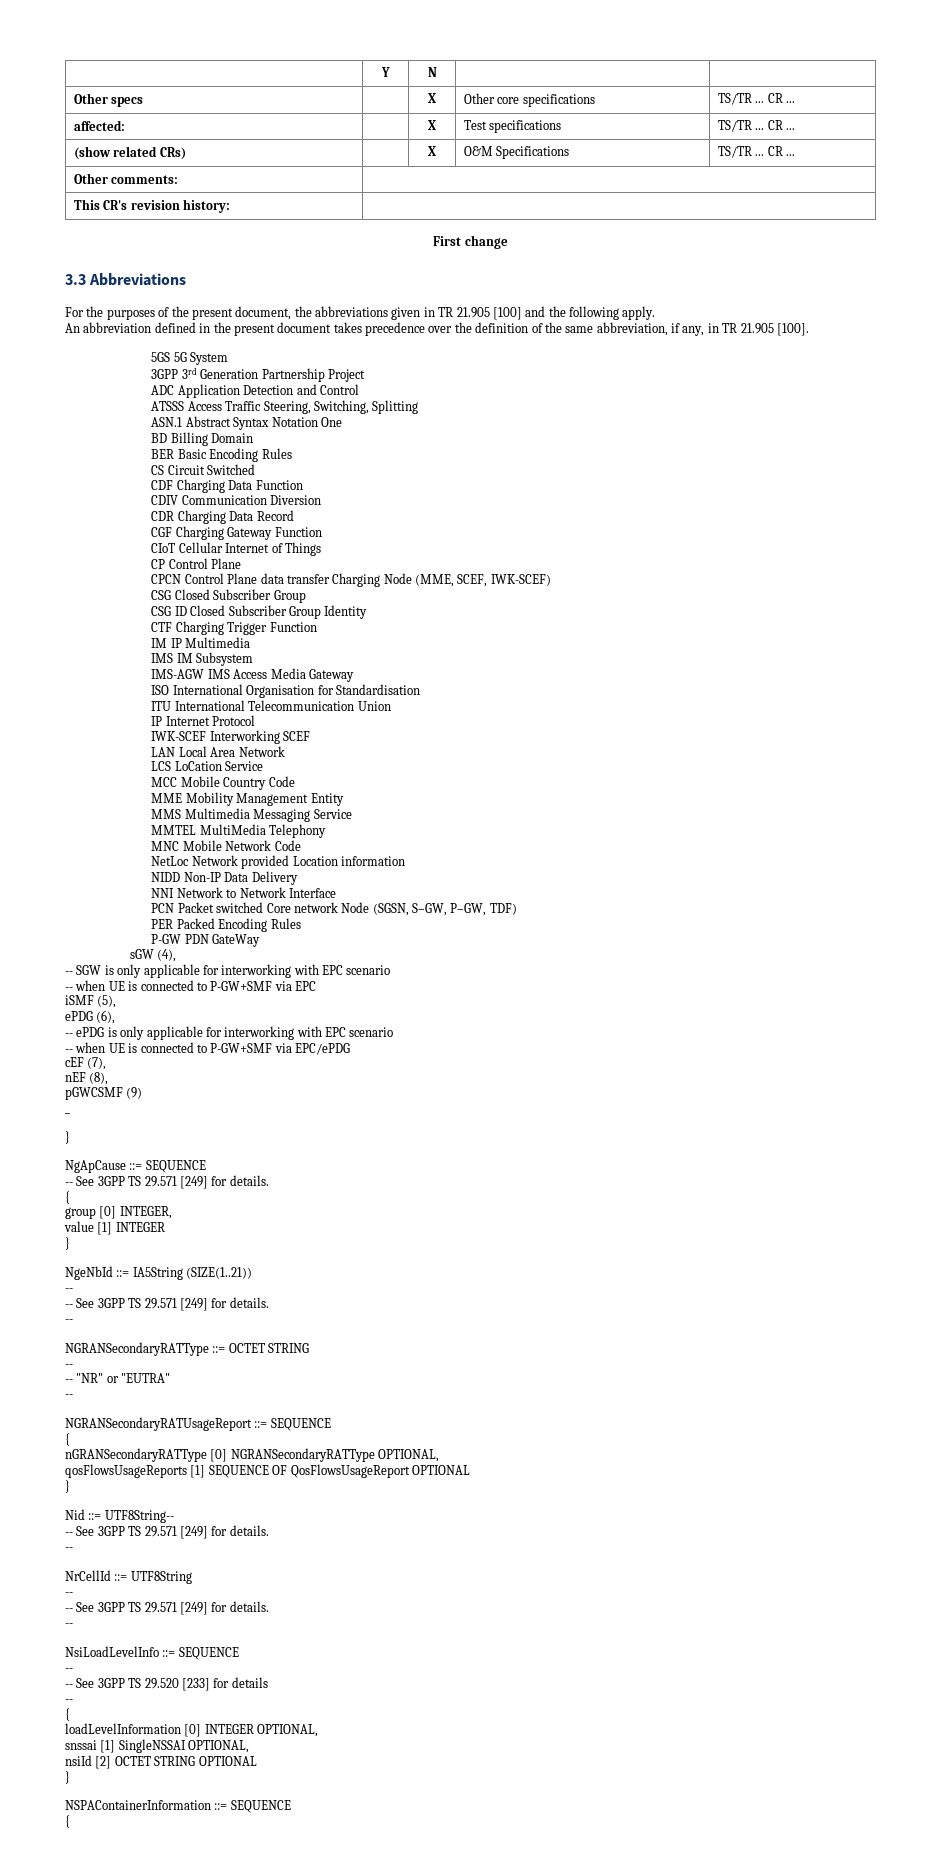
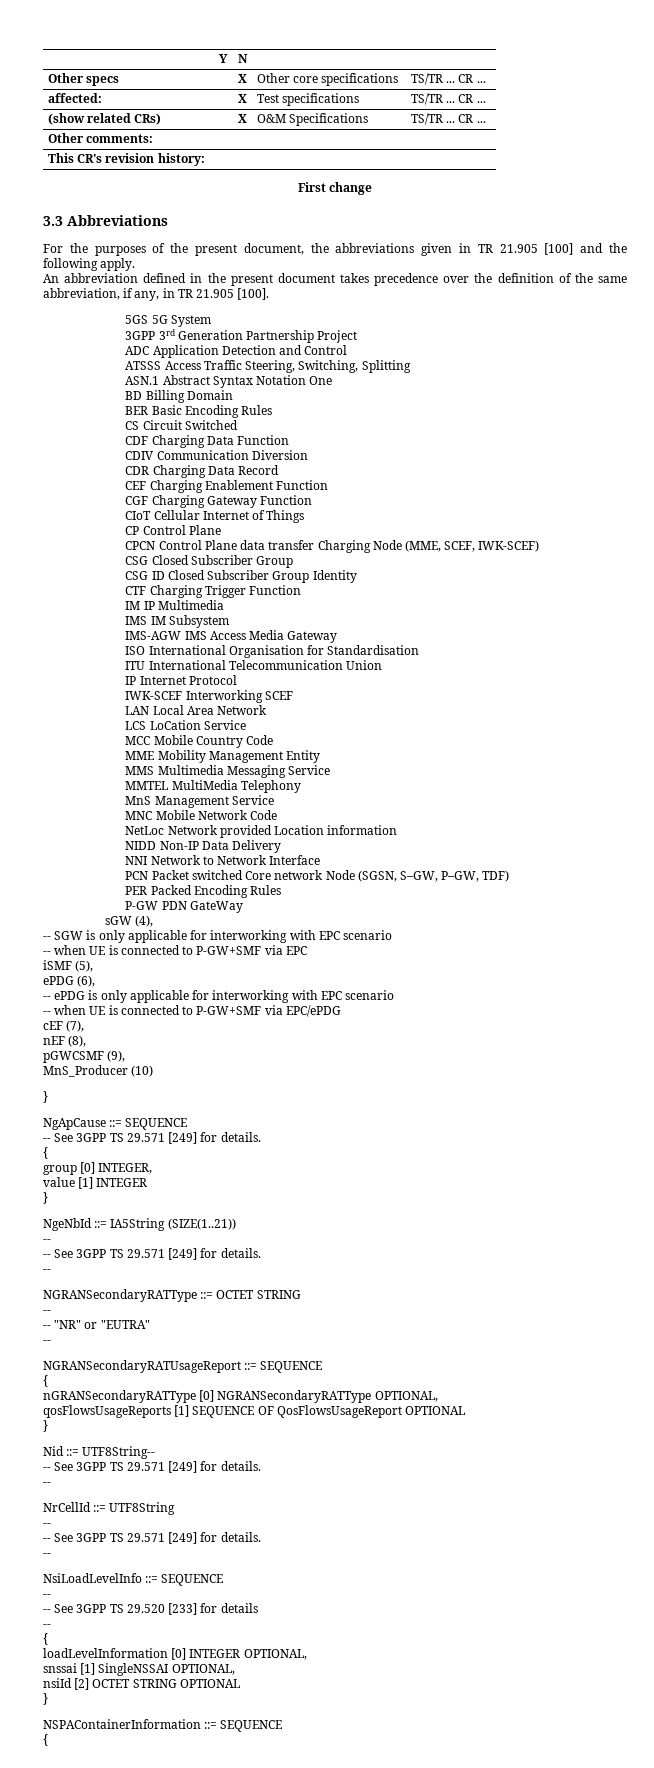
(294, 515) none -> [125,480,329,493] // CEF Charging Enablement Function
(327, 831) none -> [125,795,274,808] // MnS Management Service
[126,1087,143,1099] [65,1112,70,1114] (9) // _ -> [107,1050,126,1062] [43,1065,154,1077] (9), // MnS_Producer (10)

